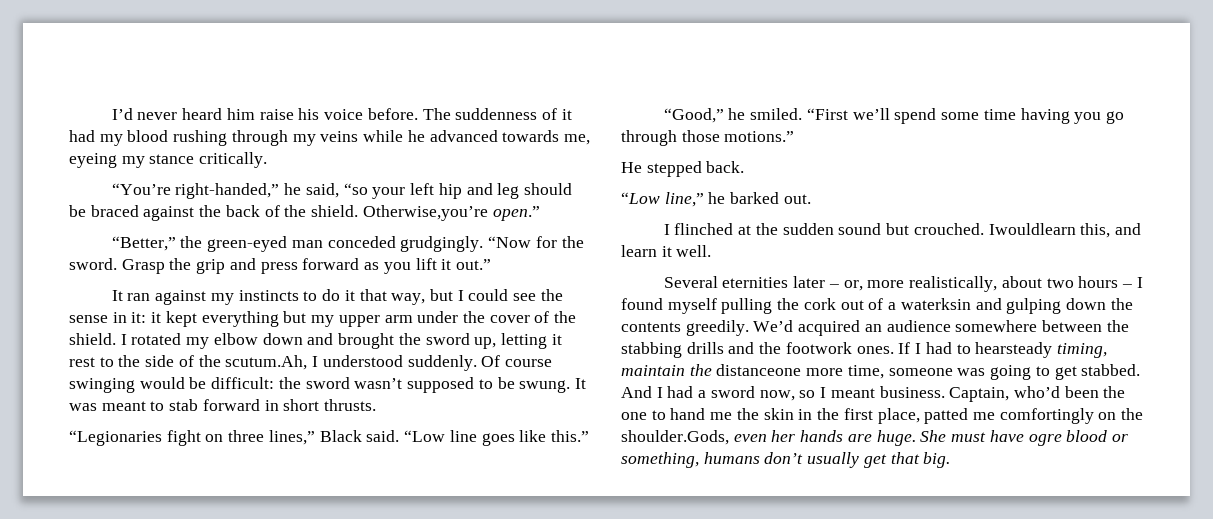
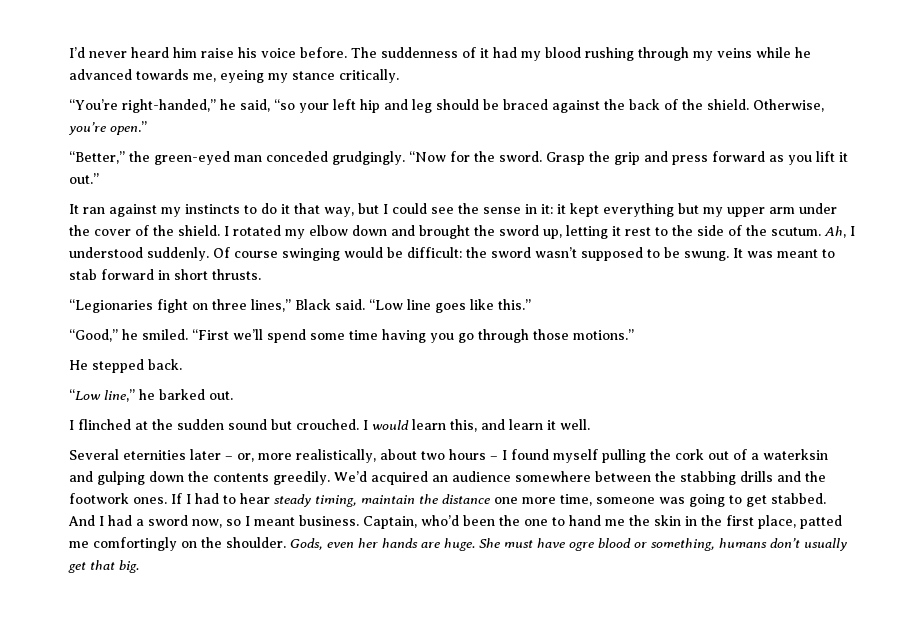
[362,205,488,221] Otherwise,you’re -> [753,99,824,112] [69,122,106,135] Otherwise, you’re
[225,355,308,370] scutum.Ah, -> [771,226,846,238] scutum. Ah,
[988,223,1076,235] Iwouldlearn -> [363,419,446,430] I would learn
[975,342,1053,358] hearsteady -> [240,493,311,507] hear steady
[716,364,802,376] distanceone -> [442,494,518,504] distance one
[621,430,729,445] shoulder.Gods, -> [226,537,323,550] shoulder. Gods,

